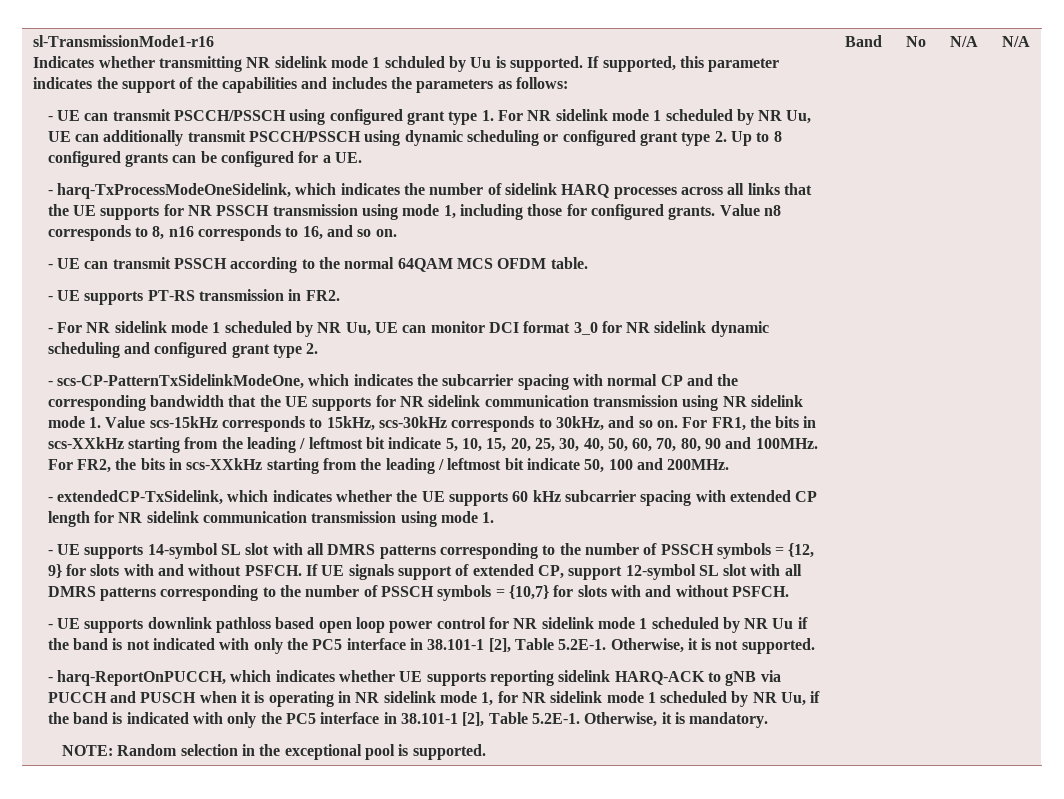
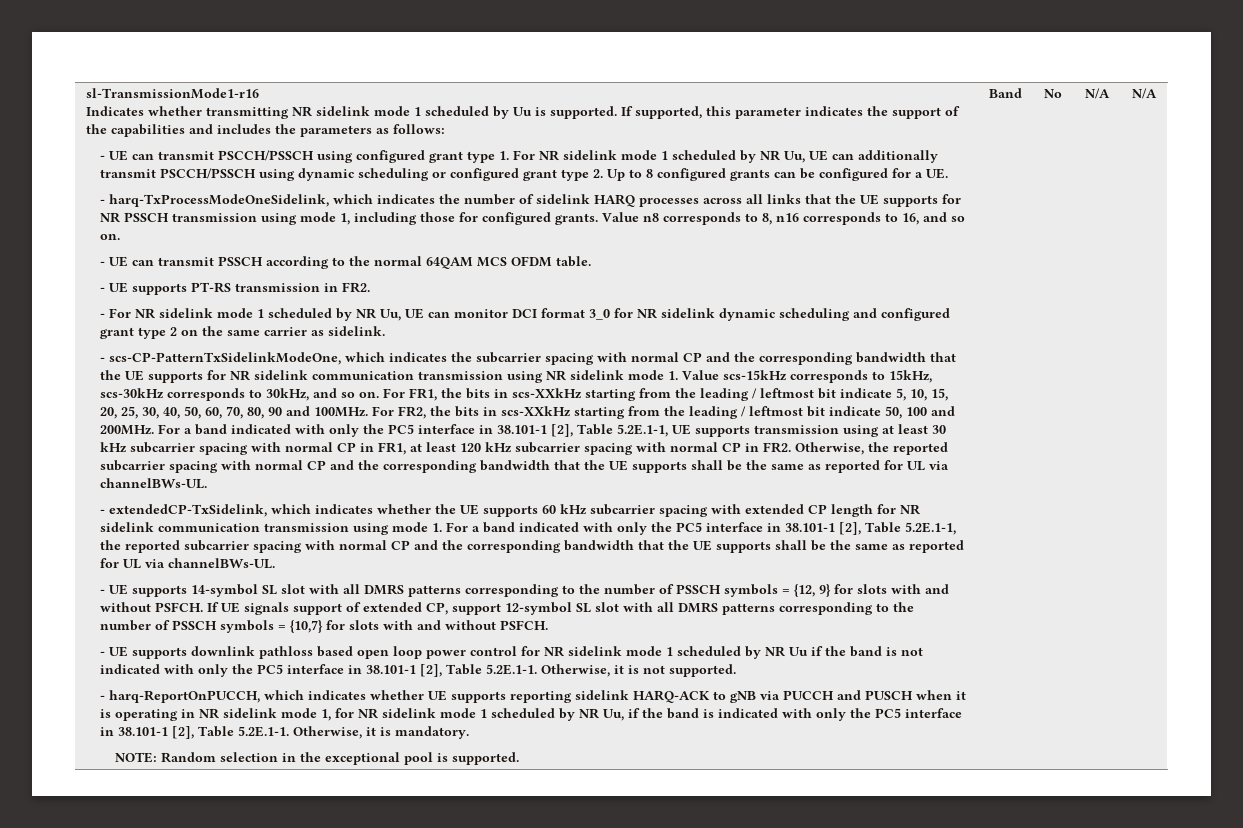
[384,56,445,68] schduled -> [424,106,489,116] scheduled
[306,343,319,354] 2. -> [170,326,386,336] 2 on the same carrier as sidelink.
(730, 464) none -> [158,424,947,437] [100,442,949,455] [100,460,950,473] [100,478,208,489] For a band indicated with only the PC5 interface in 38.101-1 [2], Table 5.2E.1-1, UE supports transmission using at least 30 kHz subcarrier spacing with normal CP in FR1, at least 120 kHz subcarrier spacing with normal CP in FR2. Otherwise, the reported subcarrier spacing with normal CP and the corresponding bandwidth that the UE supports shall be the same as reported for UL via channelBWs-UL.
(495, 517) none -> [446,522,957,535] [100,540,965,553] [100,558,276,569] For a band indicated with only the PC5 interface in 38.101-1 [2], Table 5.2E.1-1, the reported subcarrier spacing with normal CP and the corresponding bandwidth that the UE supports shall be the same as reported for UL via channelBWs-UL.
[558,639,607,650] 5.2E-1. -> [486,664,538,675] 5.2E.1-1.
[531,713,580,724] 5.2E-1. -> [238,726,290,737] 5.2E.1-1.

